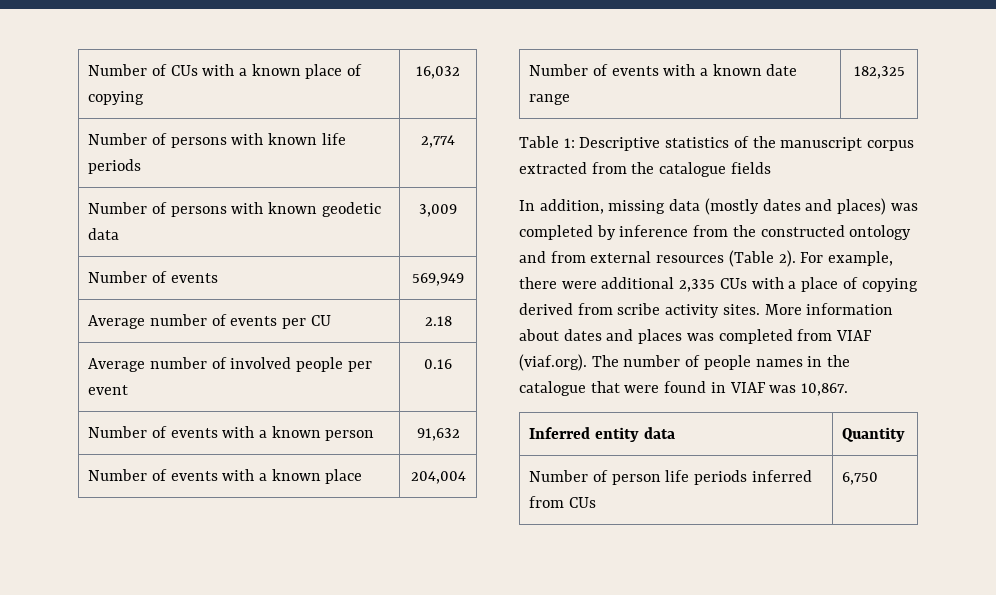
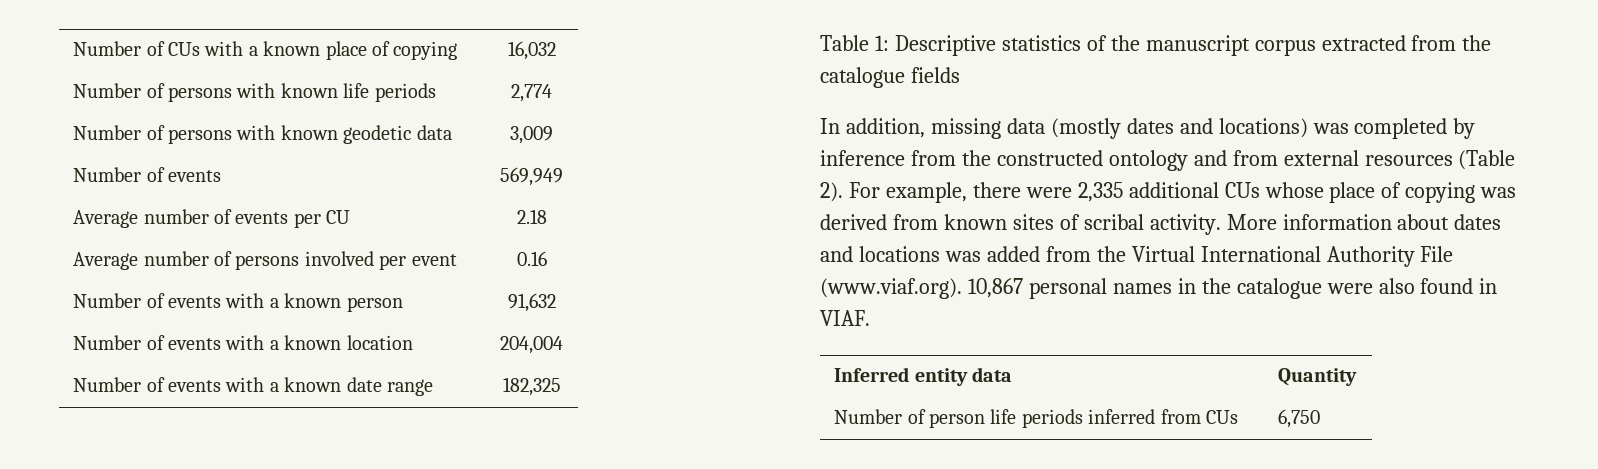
[230,357,343,372] involved people -> [235,251,374,270] persons involved
[325,469,363,484] place -> [346,335,413,350] location
[837,198,887,215] places) -> [1218,118,1308,138] locations)
[601,277,918,292] additional 2,335 CUs with a place of copying -> [1077,182,1517,203] 2,335 additional CUs whose place of copying was
[617,303,760,318] scribe activity sites. -> [943,214,1221,235] known sites of scribal activity.
[638,329,873,344] [519,354,851,371] [519,381,849,396] places was completed from VIAF (viaf.org). The number of people names in the catalogue that were found in VIAF was 10,867. -> [858,246,1454,267] [820,278,1498,299] [820,310,870,326] locations was added from the Virtual International Authority File (www.viaf.org). 10,867 personal names in the catalogue were also found in VIAF.

